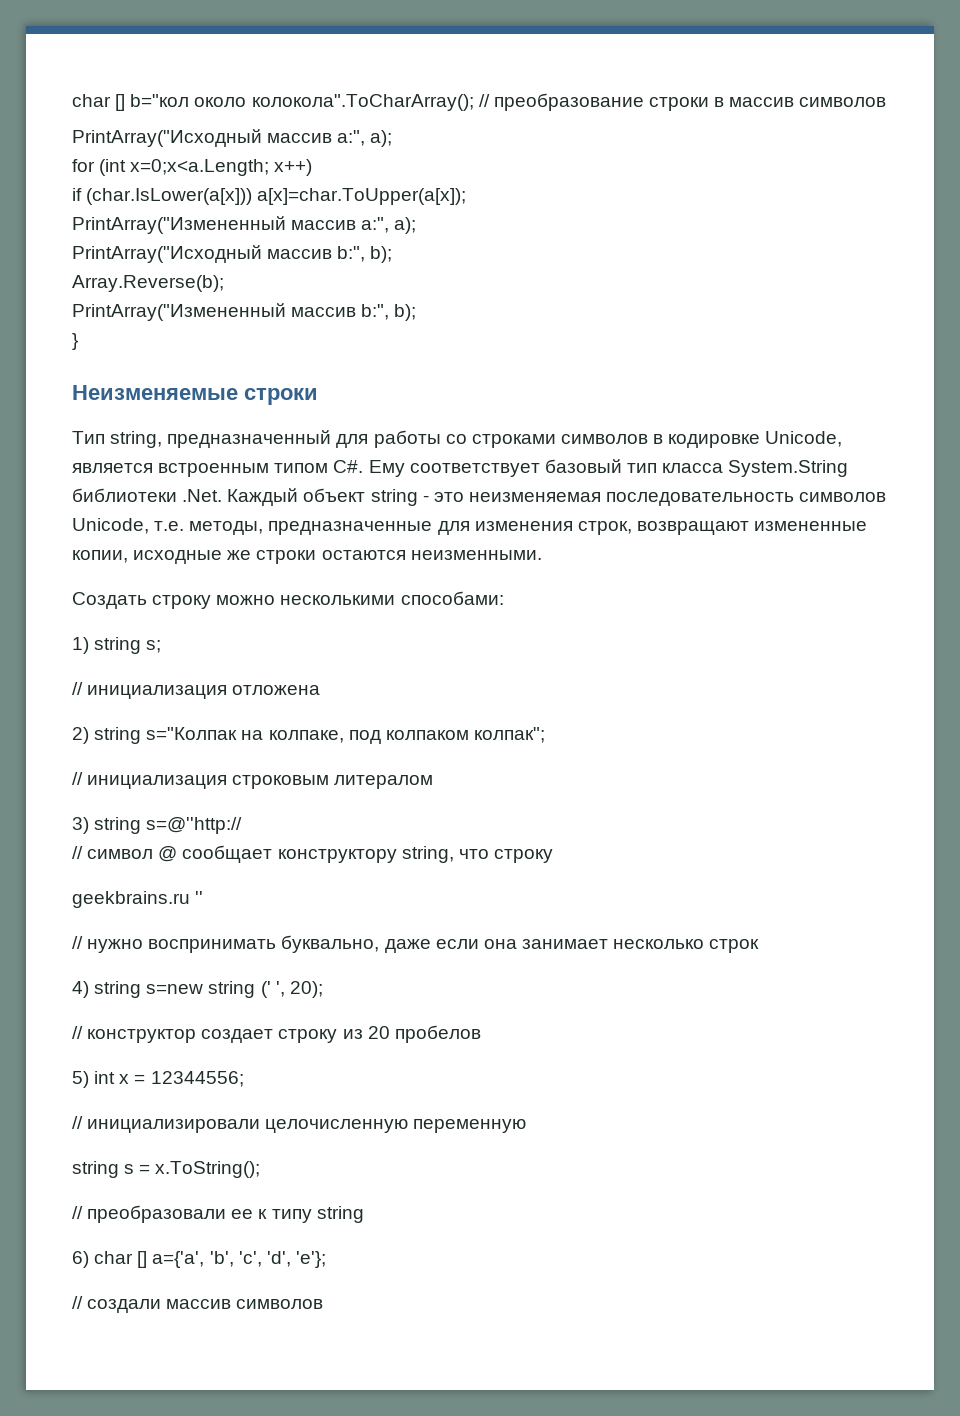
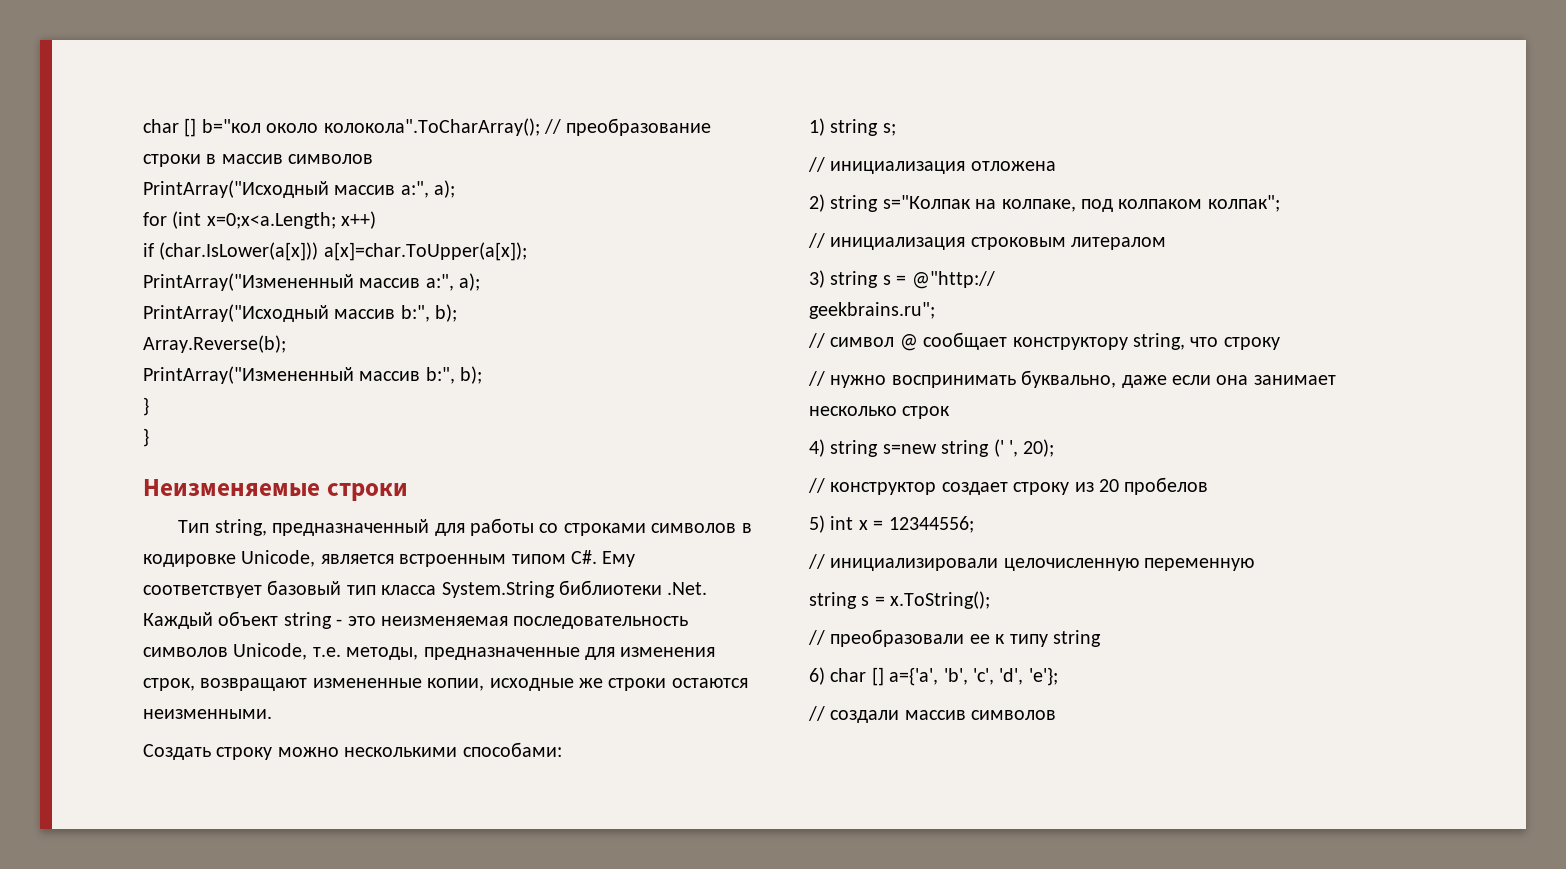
(78, 341) none -> [143,428,149,447] // }
[146,817,243,834] s=@''http:// -> [882,271,995,289] [809,302,935,319] s = @"http:// // geekbrains.ru";
[72,891,204,908] // geekbrains.ru '' -> (1280, 343) none

